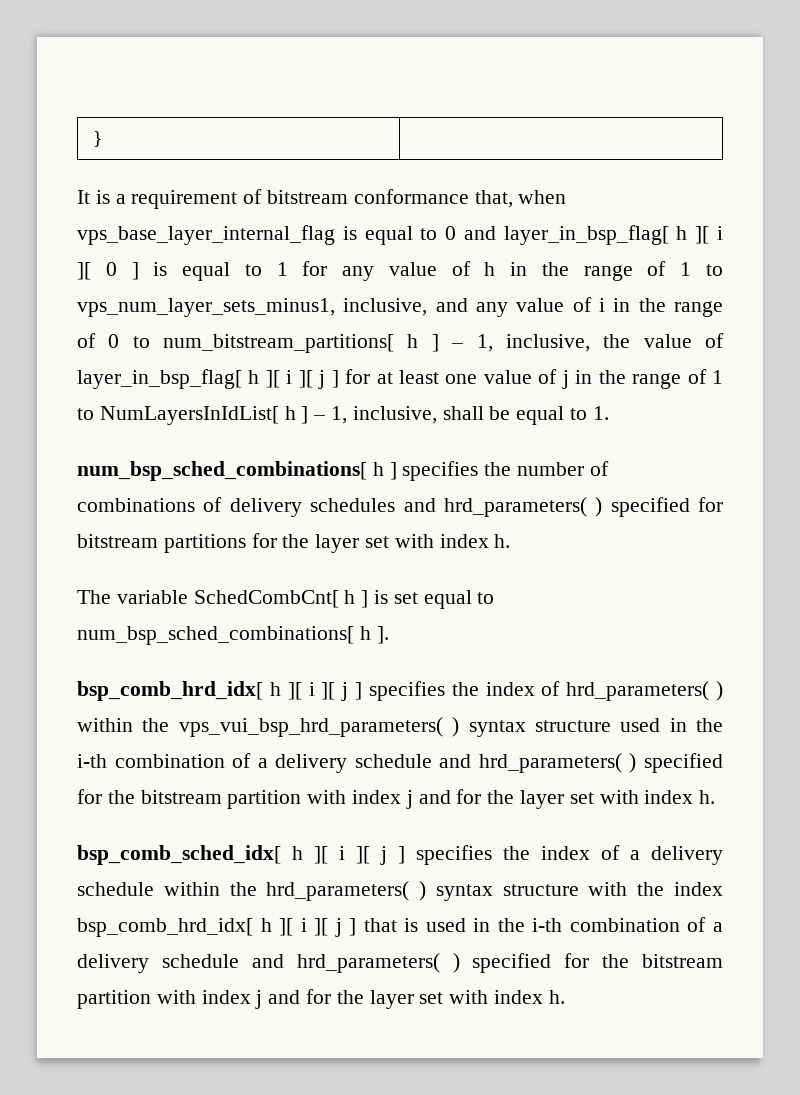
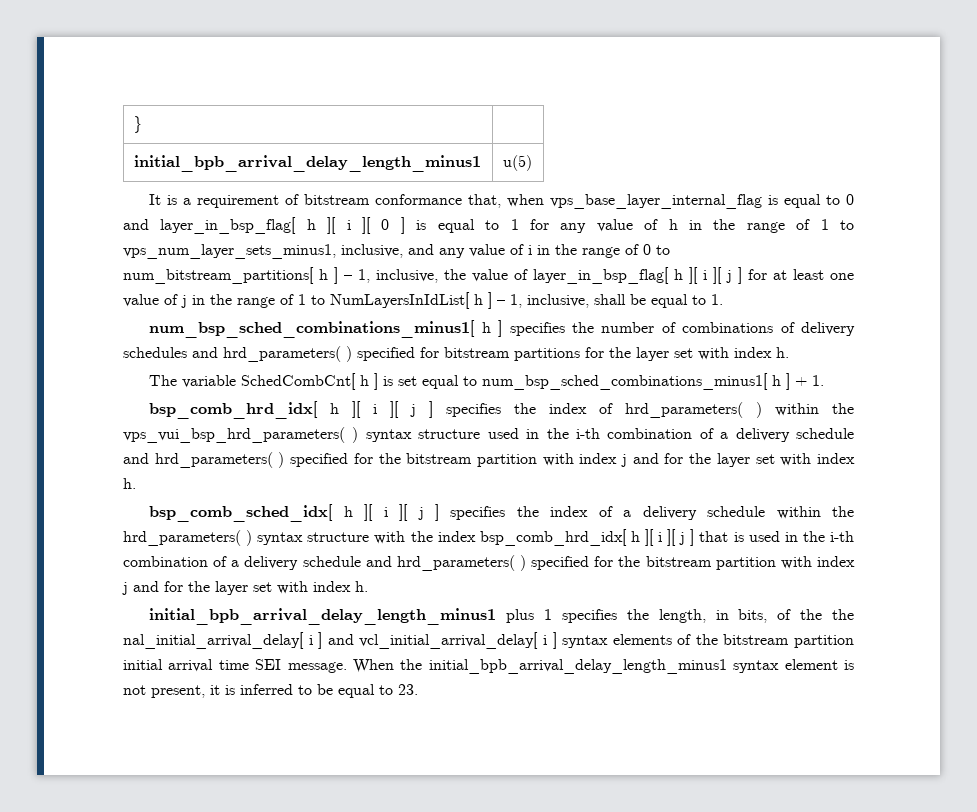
(103, 139) none -> [133,155,481,172] [502,155,532,171] // initial_bpb_arrival_delay_length_minus1 | u(5)
[77,461,367,481] num_bsp_sched_combinations[ -> [149,320,476,338] num_bsp_sched_combinations_minus1[
[77,626,389,645] num_bsp_sched_combinations[ h ]. -> [482,373,825,390] num_bsp_sched_combinations_minus1[ h ] + 1.
(565, 997) none -> [149,608,854,625] [123,632,855,649] [123,659,854,674] [123,684,418,698] // initial_bpb_arrival_delay_length_minus1 plus 1 specifies the length, in bits, of the the nal_initial_arrival_delay[ i ] and vcl_initial_arrival_delay[ i ] syntax elements of the bitstream partition initial arrival time SEI message. When the initial_bpb_arrival_delay_length_minus1 syntax element is not present, it is inferred to be equal to 23.

